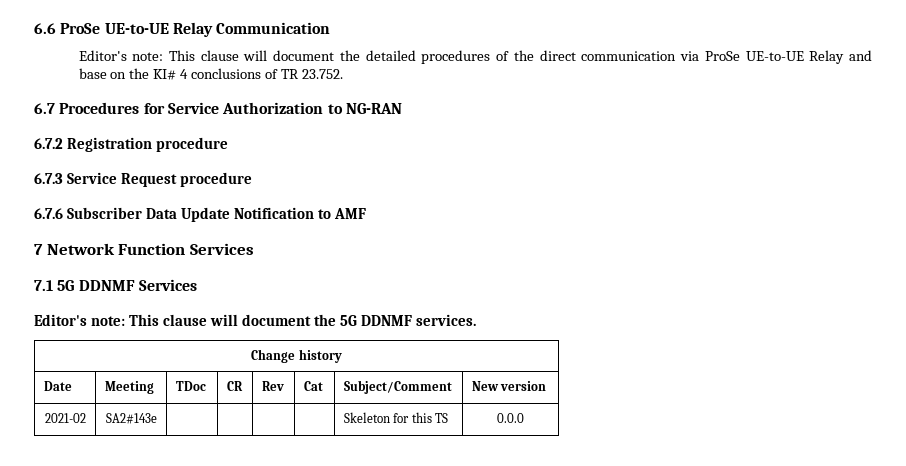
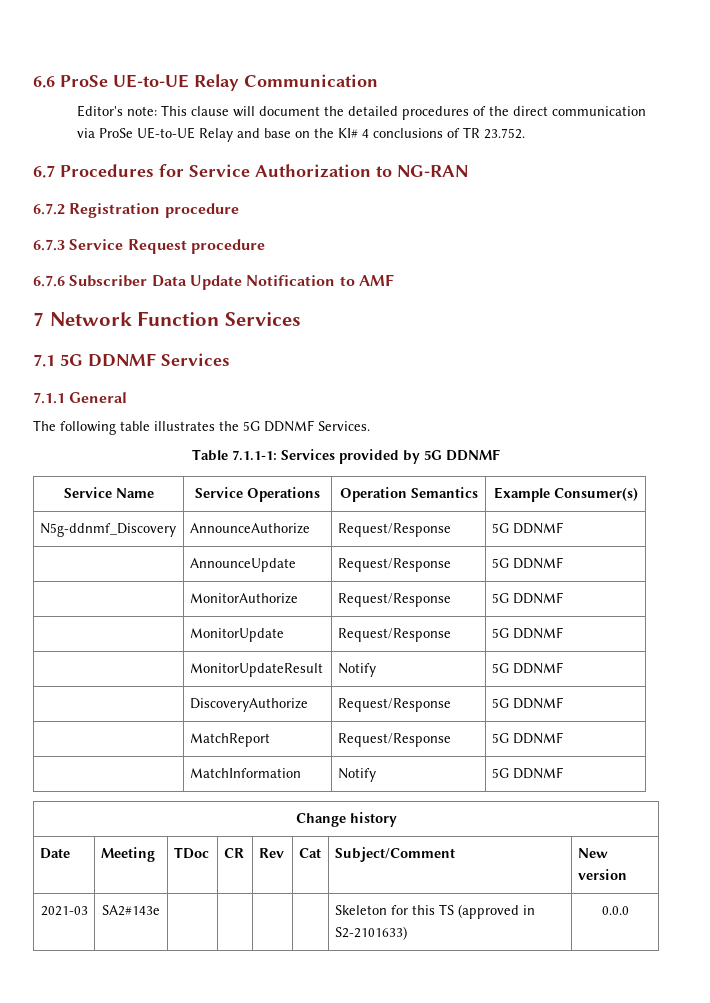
[34,314,477,326] Editor's note: This clause will document the 5G DDNMF services. -> [33,392,128,404] [33,420,370,435] [192,449,500,464] [63,487,154,498] [195,487,320,502] [339,487,478,502] [493,487,638,502] [39,523,176,537] [189,523,310,534] [337,523,451,537] [491,522,563,534] [189,558,296,572] [337,558,451,572] [491,557,563,569] [189,593,298,604] [337,593,451,607] [491,592,563,604] [189,628,284,642] [337,628,451,642] [491,627,563,639] [189,663,323,677] [337,663,376,677] [491,662,563,674] [189,698,308,712] [337,698,451,712] [491,697,563,709] [189,733,270,747] [337,733,451,747] [491,732,563,744] [189,768,301,778] [337,768,376,782] [491,767,563,779] 7.1.1 General // The following table illustrates the 5G DDNMF Services. // Table 7.1.1-1: Services provided by 5G DDNMF // Service Name | Service Operations | Operation Semantics | Example Consumer(s) // N5g-ddnmf_Discovery | AnnounceAuthorize | Request/Response | 5G DDNMF // | AnnounceUpdate | Request/Response | 5G DDNMF // | MonitorAuthorize | Request/Response | 5G DDNMF // | MonitorUpdate | Request/Response | 5G DDNMF // | MonitorUpdateResult | Notify | 5G DDNMF // | DiscoveryAuthorize | Request/Response | 5G DDNMF // | MatchReport | Request/Response | 5G DDNMF // | MatchInformation | Notify | 5G DDNMF
[44,413,86,423] 2021-02 -> [40,906,88,916] 2021-03
(449, 418) none -> [457,904,535,919] [334,926,407,940] (approved in S2-2101633)

